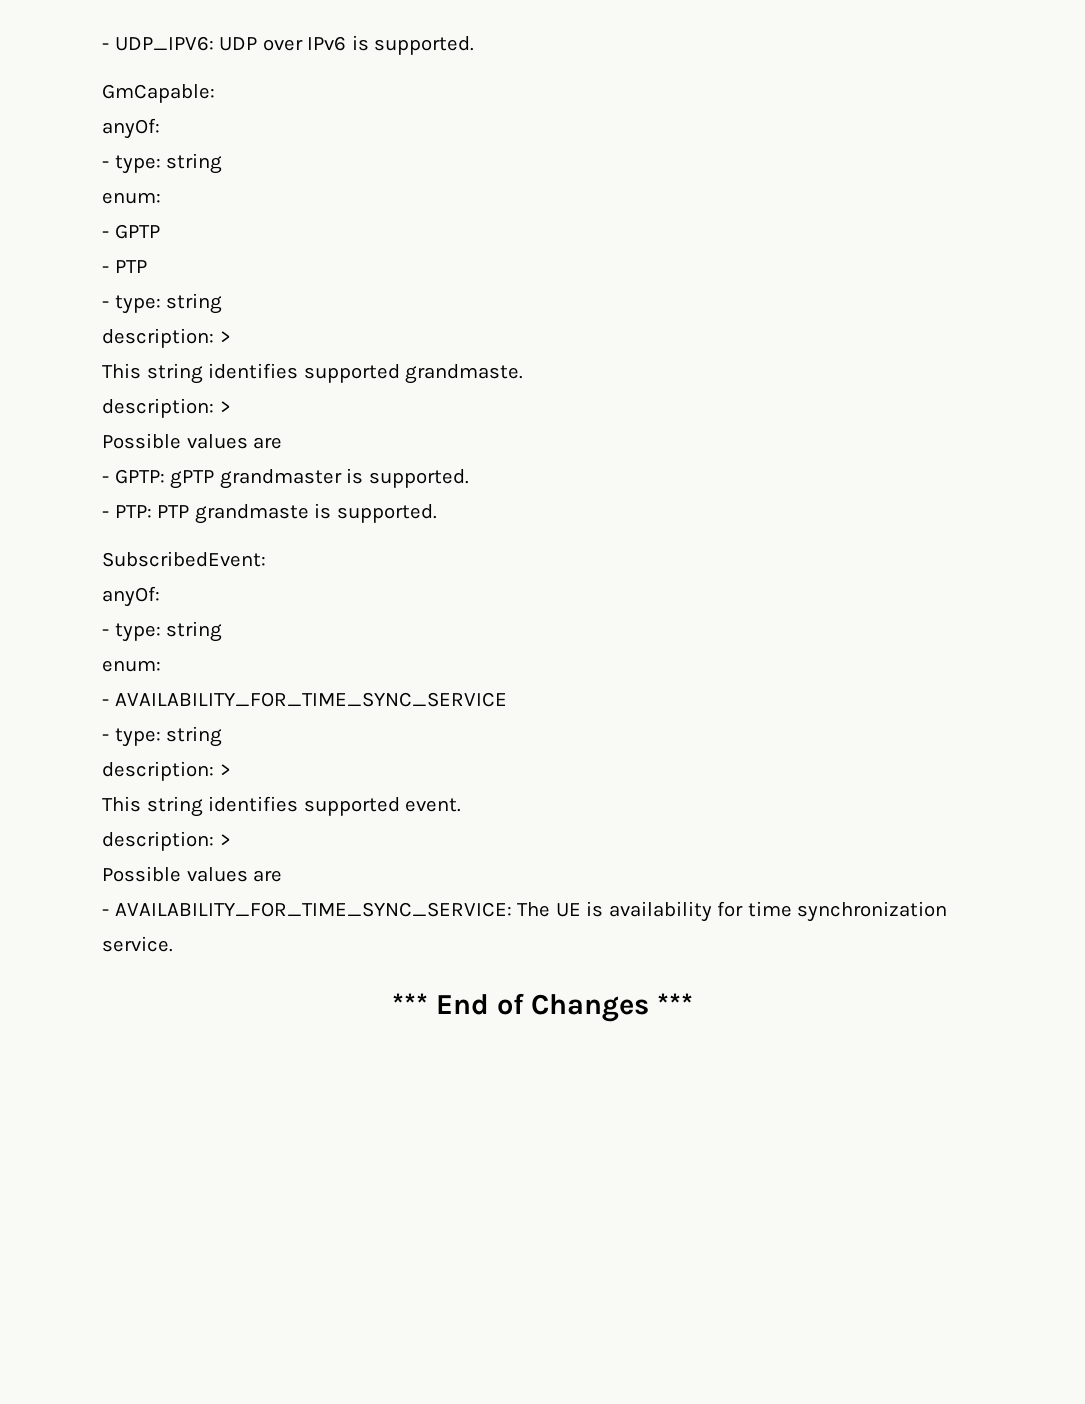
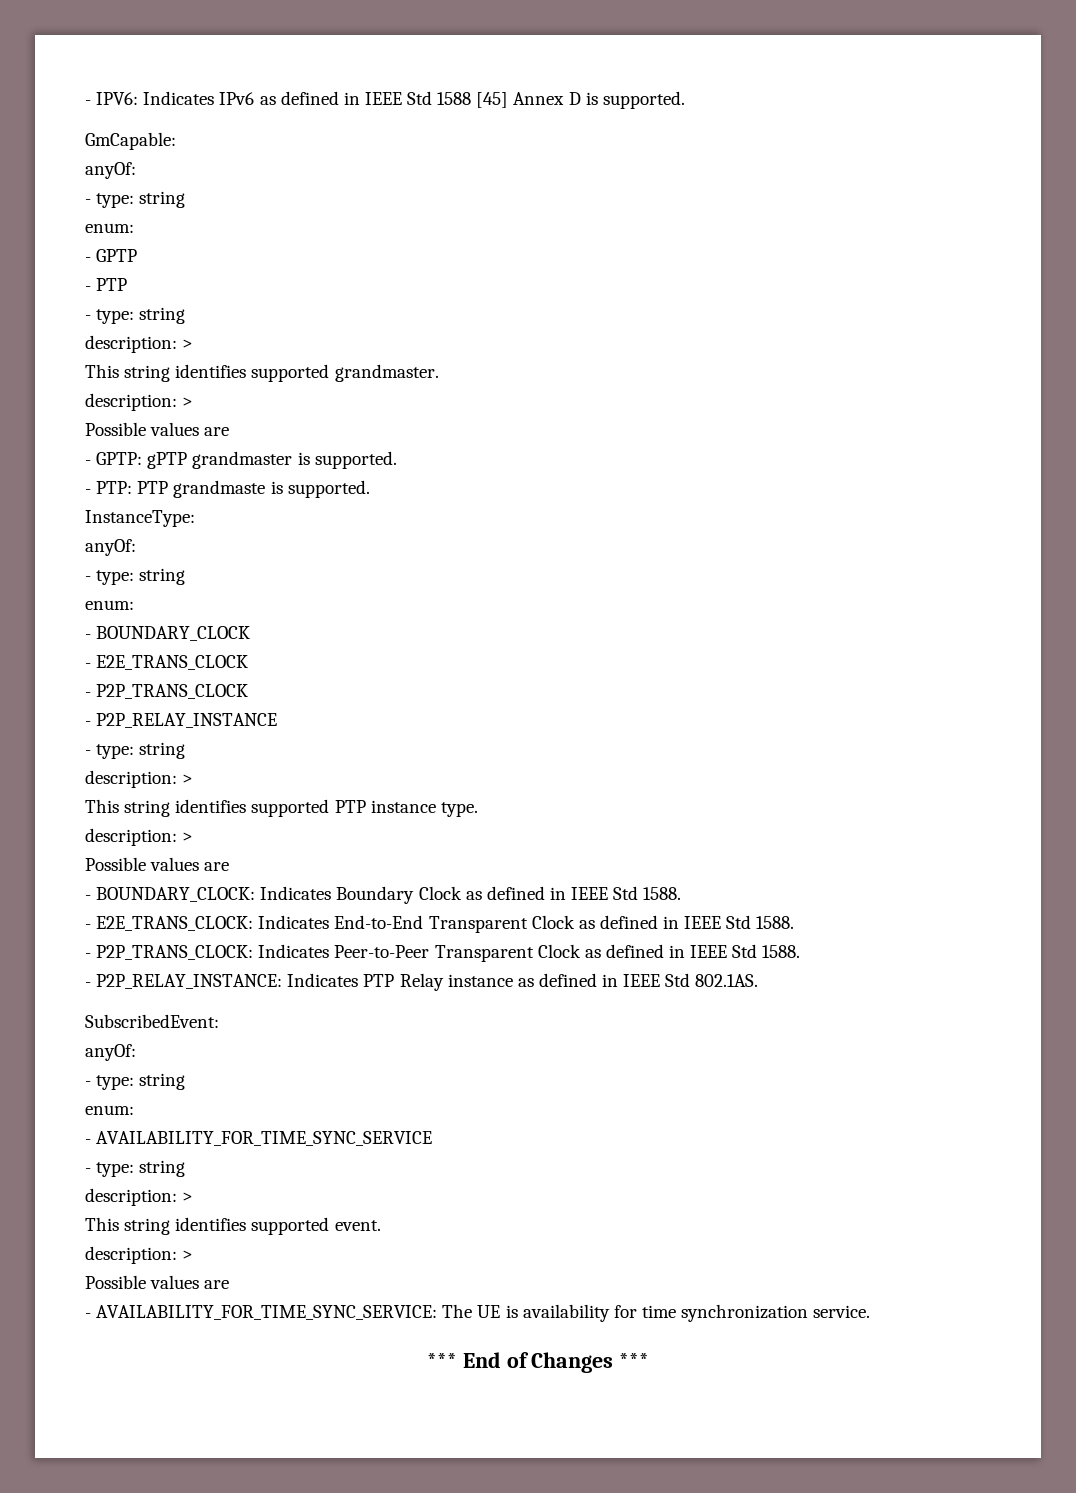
[102,36,347,51] - UDP_IPV6: UDP over IPv6 -> [85,91,581,108] - IPV6: Indicates IPv6 as defined in IEEE Std 1588 [45] Annex D
[405,364,524,384] grandmaste. -> [334,364,439,382] grandmaster.
(437, 513) none -> [85,510,195,527] [85,539,136,556] [85,568,186,585] [85,600,134,610] [85,626,251,641] [85,655,249,670] [85,684,249,699] [85,713,278,728] [85,742,186,759] [85,770,194,788] [85,799,478,817] [85,828,194,846] [85,857,230,871] [85,886,682,904] [85,915,795,933] [85,944,801,962] [85,973,759,991] // InstanceType: // anyOf: // - type: string // enum: // - BOUNDARY_CLOCK // - E2E_TRANS_CLOCK // - P2P_TRANS_CLOCK // - P2P_RELAY_INSTANCE // - type: string // description: > // This string identifies supported PTP instance type. // description: > // Possible values are // - BOUNDARY_CLOCK: Indicates Boundary Clock as defined in IEEE Std 1588. // - E2E_TRANS_CLOCK: Indicates End-to-End Transparent Clock as defined in IEEE Std 1588. // - P2P_TRANS_CLOCK: Indicates Peer-to-Peer Transparent Clock as defined in IEEE Std 1588. // - P2P_RELAY_INSTANCE: Indicates PTP Relay instance as defined in IEEE Std 802.1AS.

